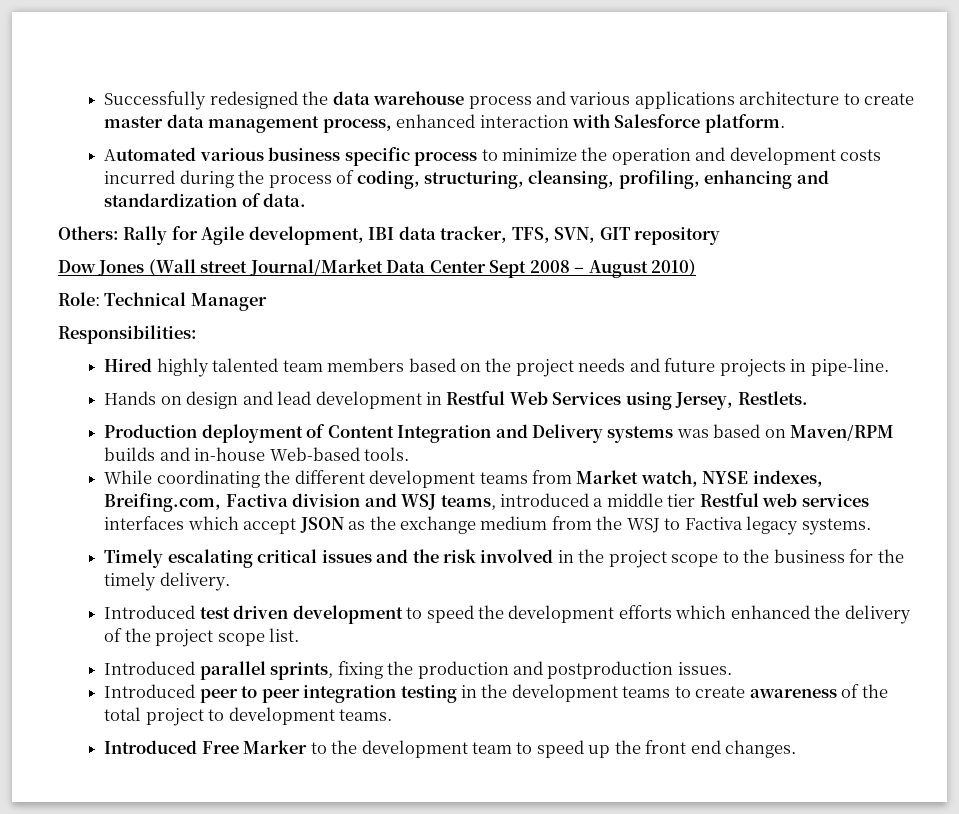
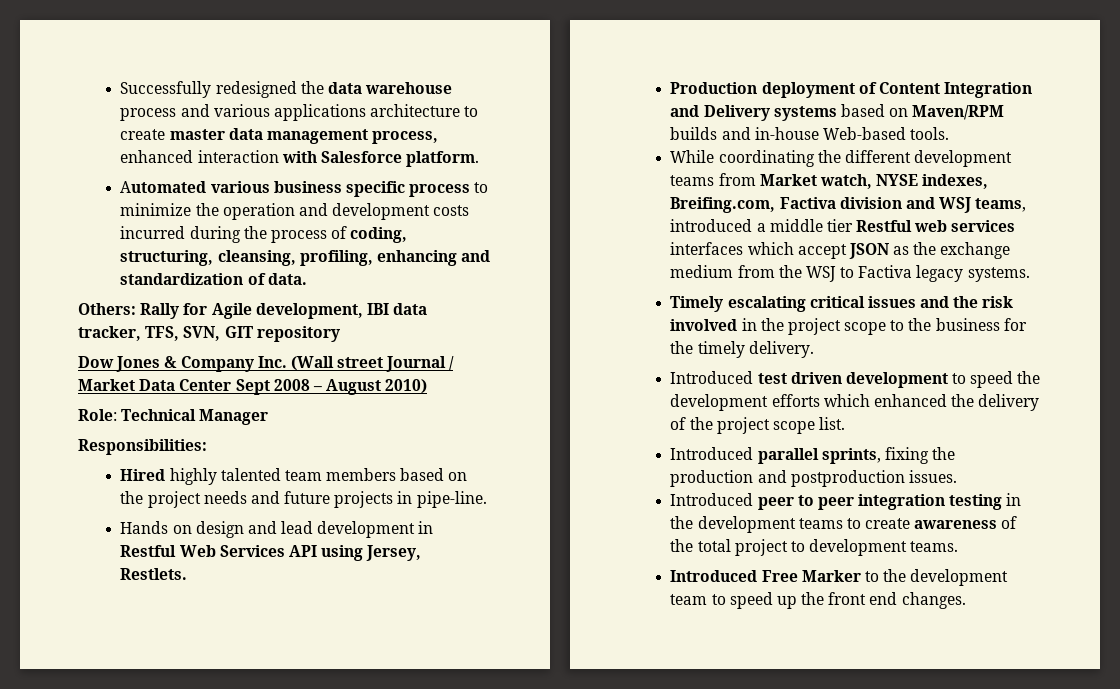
[148,259,383,276] (Wall street Journal/Market -> [164,356,455,372] [78,379,135,391] & Company Inc. (Wall street Journal / Market
(622, 398) none -> [288,545,317,557] API
[676,429,709,438] was -> (837, 113) none

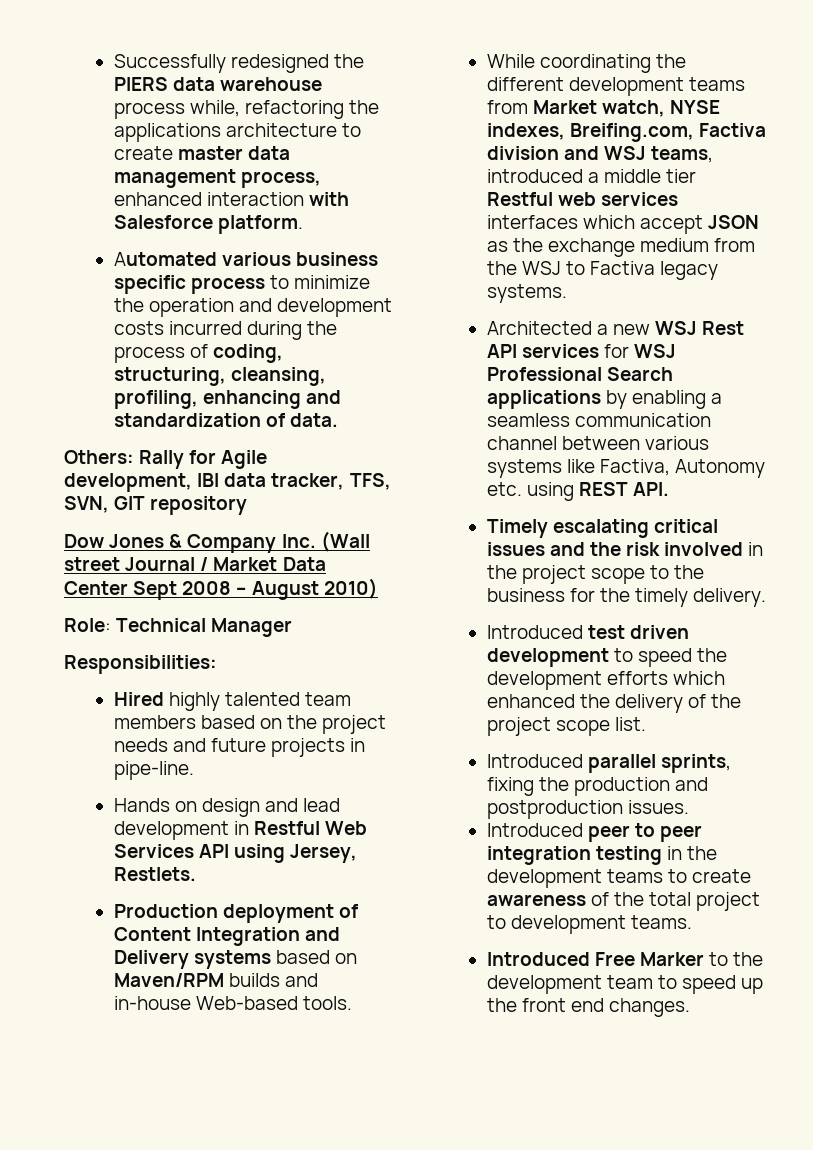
(324, 87) none -> [113,77,168,91] PIERS
[180,104,270,117] and various -> [189,100,379,119] while, refactoring the
(1030, 274) none -> [486,321,745,335] [486,344,676,358] [486,367,673,381] [486,390,722,409] [486,413,711,427] [486,436,709,450] [486,459,765,478] [486,482,669,501] // Architected a new WSJ Rest API services for WSJ Professional Search applications by enabling a seamless communication channel between various systems like Factiva, Autonomy etc. using REST API.

